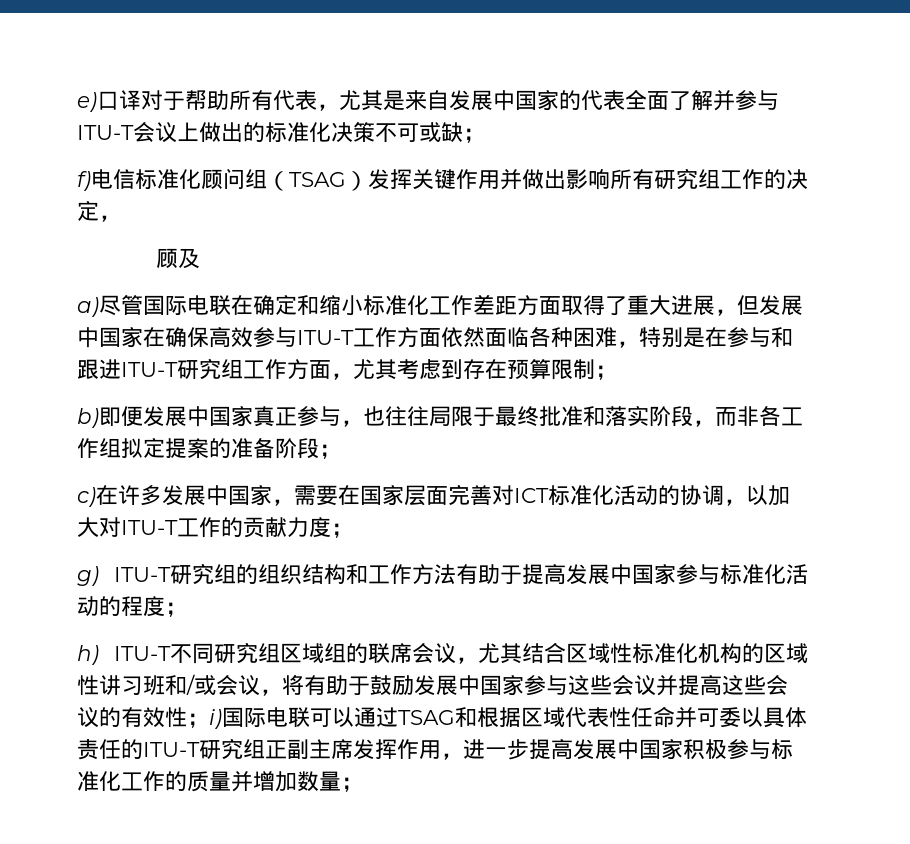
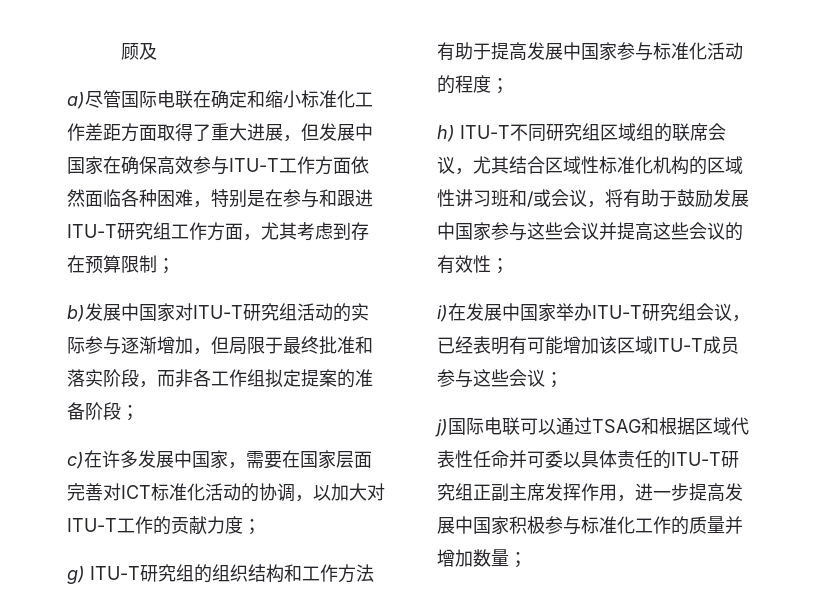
[77,90,779,112] [77,122,485,143] [77,168,808,191] [77,201,121,222] e)口译对于帮助所有代表，尤其是来自发展中国家的代表全面了解并参与ITU-T会议上做出的标准化决策不可或缺； // f)电信标准化顾问组（TSAG）发挥关键作用并做出影响所有研究组工作的决定， // -> (120, 51) none
[99,406,429,427] 即便发展中国家真正参与，也往往 -> [85,303,369,322] [67,336,229,355] 发展中国家对ITU-T研究组活动的实际参与逐渐增加，但
[209,709,222,729] i) -> [437,303,750,322] [437,336,739,355] [437,369,563,388] [435,419,448,437] // i)在发展中国家举办ITU-T研究组会议，已经表明有可能增加该区域ITU-T成员参与这些会议； // j)

